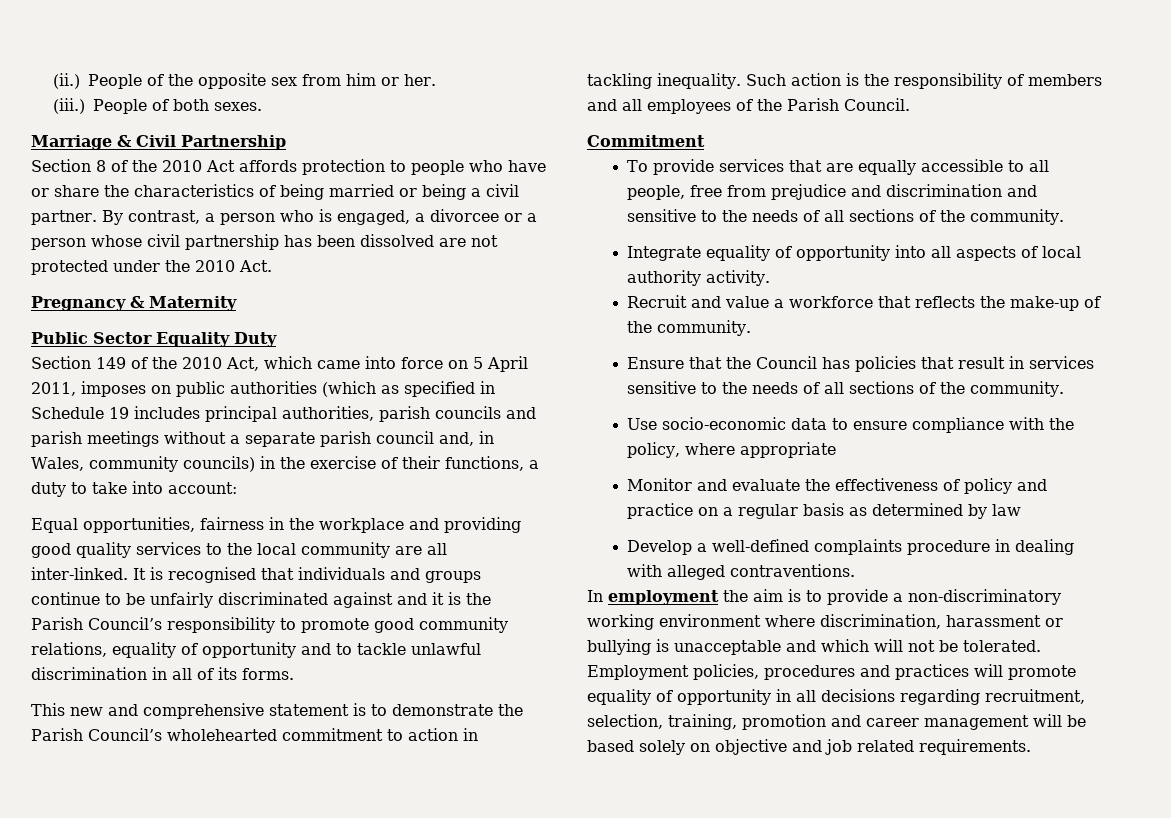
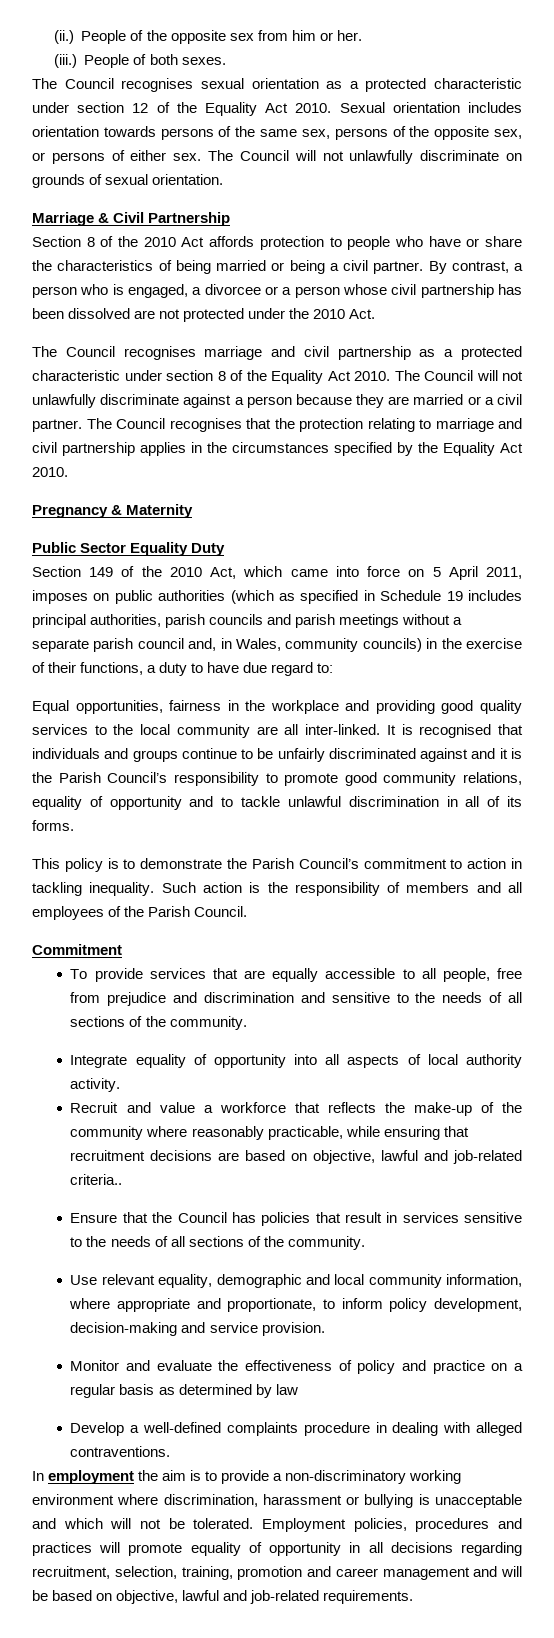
(263, 106) none -> [32,78,522,92] [32,102,522,116] [32,126,522,140] [32,150,522,164] [32,174,224,188] // The Council recognises sexual orientation as a protected characteristic under section 12 of the Equality Act 2010. Sexual orientation includes orientation towards persons of the same sex, persons of the opposite sex, or persons of either sex. The Council will not unlawfully discriminate on grounds of sexual orientation.
(272, 266) none -> [32,346,522,360] [32,370,523,384] [32,394,522,408] [32,418,522,432] [32,442,523,456] [32,467,68,477] // The Council recognises marriage and civil partnership as a protected characteristic under section 8 of the Equality Act 2010. The Council will not unlawfully discriminate against a person because they are married or a civil partner. The Council recognises that the protection relating to marriage and civil partnership applies in the circumstances specified by the Equality Act 2010.
[92,481,237,494] take into account: -> [207,662,334,676] have due regard to:
[70,703,349,719] new and comprehensive statement -> [64,858,103,872] policy
[167,729,277,741] wholehearted -> (359, 863) none
[656,320,751,336] community. -> [70,1126,469,1140] [70,1150,523,1164] [70,1174,123,1185] community where reasonably practicable, while ensuring that recruitment decisions are based on objective, lawful and job-related criteria..
[661,417,1074,433] [626,442,836,458] socio-economic data to ensure compliance with the policy, where appropriate -> [101,1274,522,1288] [69,1298,523,1312] [70,1322,325,1336] relevant equality, demographic and local community information, where appropriate and proportionate, to inform policy development, decision-making and service provision.
(1029, 722) none -> [473,1566,498,1577] and
[639,739,914,755] solely on objective and job related -> [96,1590,320,1604] on objective, lawful and job-related

